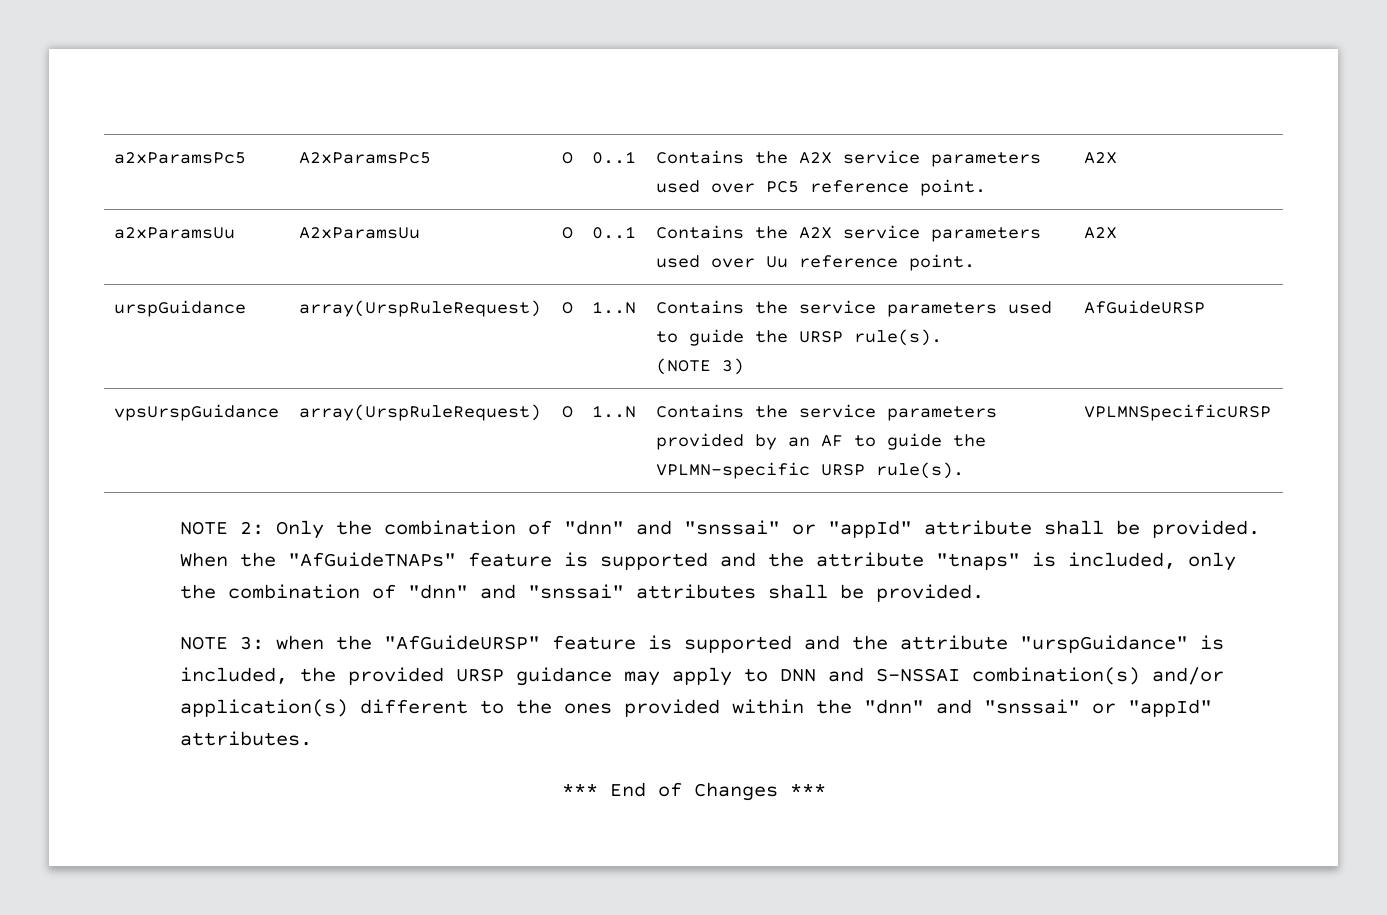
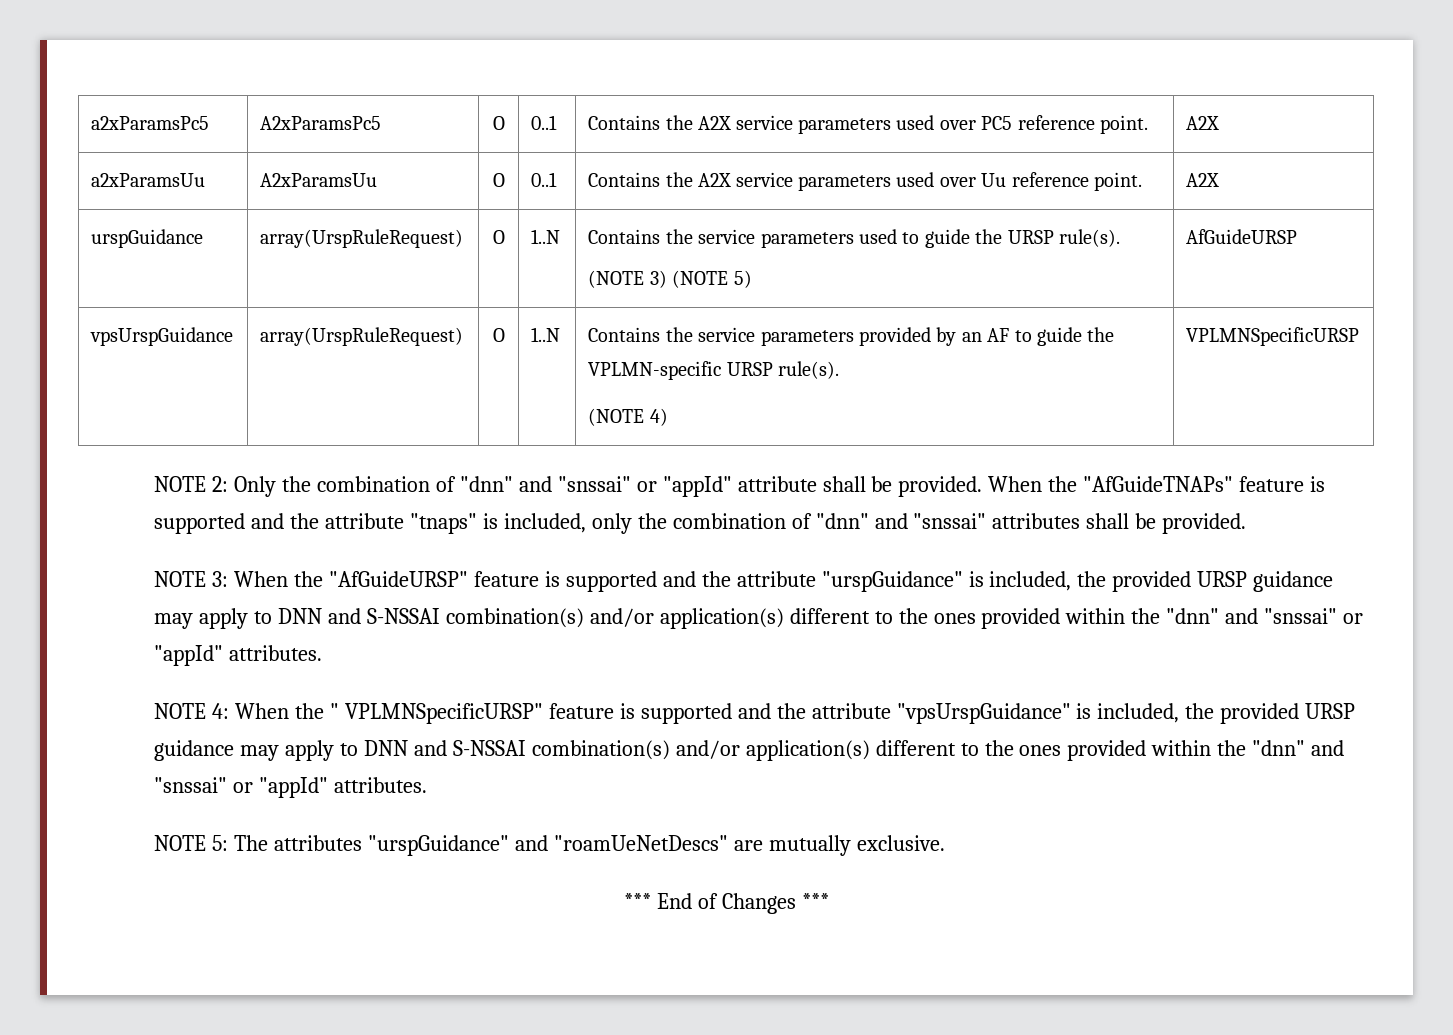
(744, 366) none -> [672,270,752,288] (NOTE 5)
(964, 470) none -> [588,408,668,426] // (NOTE 4)
[275,635,324,650] when -> [234,571,289,587] When
(312, 738) none -> [154,703,1356,724] [154,740,1345,761] [154,777,428,798] [154,835,945,856] // NOTE 4: When the " VPLMNSpecificURSP" feature is supported and the attribute "vpsUrspGuidance" is included, the provided URSP guidance may apply to DNN and S-NSSAI combination(s) and/or application(s) different to the ones provided within the "dnn" and "snssai" or "appId" attributes. // NOTE 5: The attributes "urspGuidance" and "roamUeNetDescs" are mutually exclusive.

